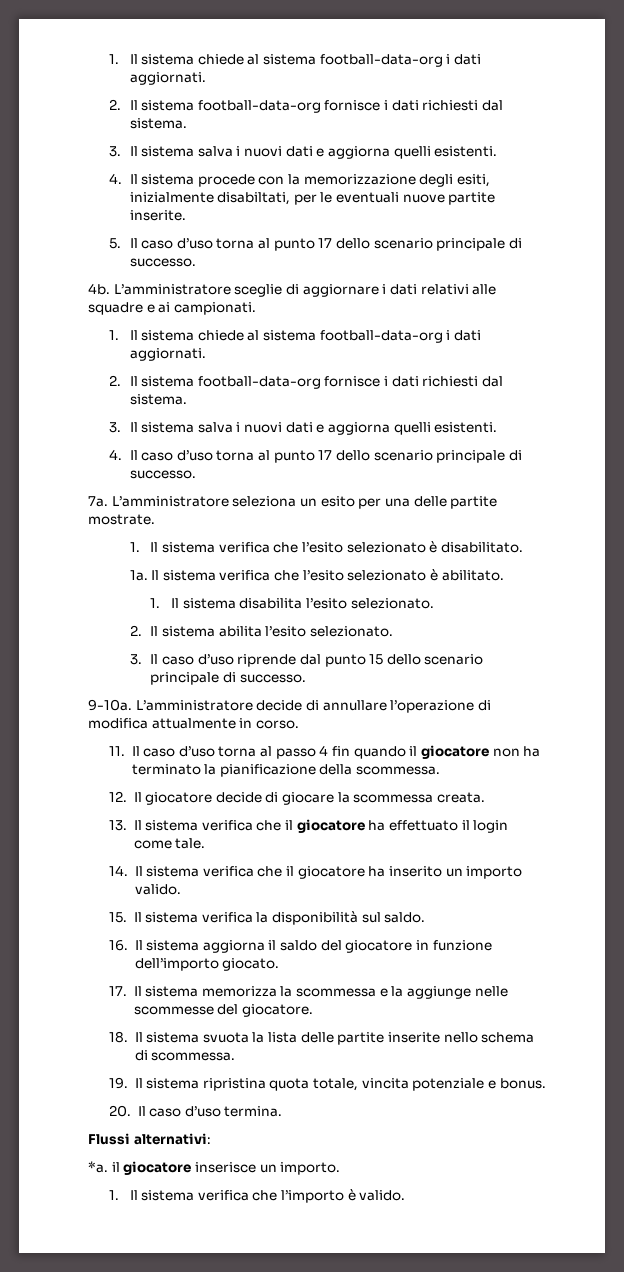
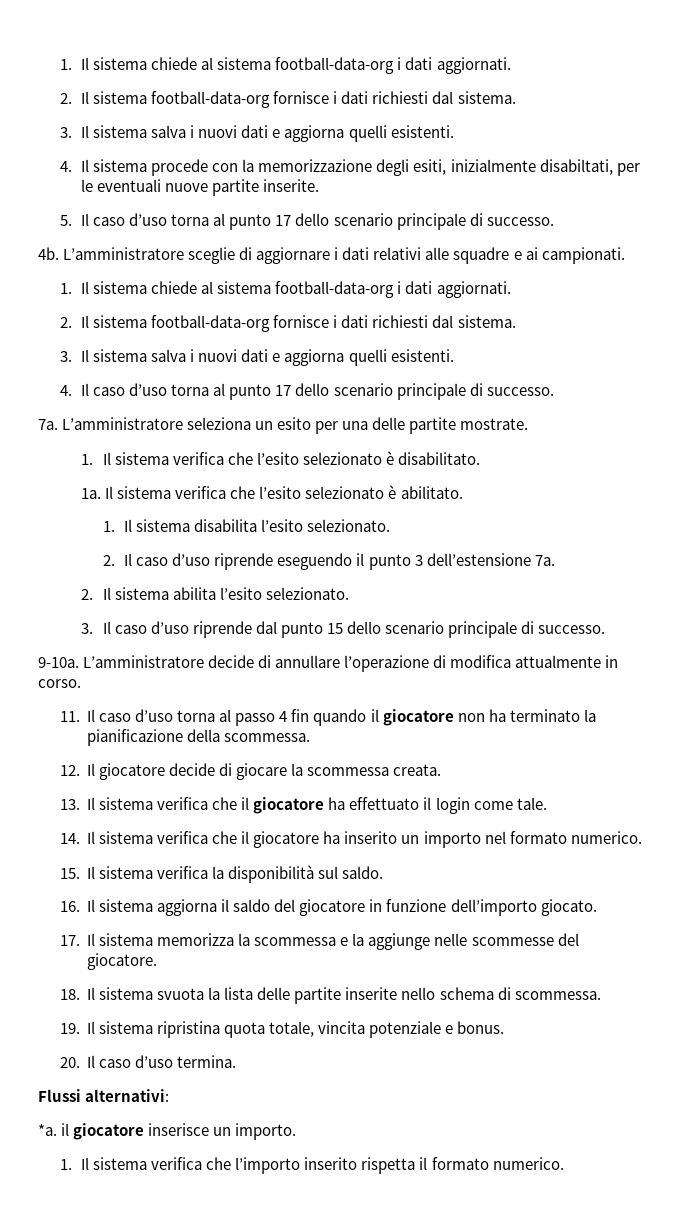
(434, 603) none -> [102,553,555,570] // 2. Il caso d’uso riprende eseguendo il punto 3 dell’estensione 7a.
[134,884,181,895] valido. -> [484,831,642,844] nel formato numerico.
[347,1189,406,1201] è valido. -> [304,1157,564,1174] inserito rispetta il formato numerico.

